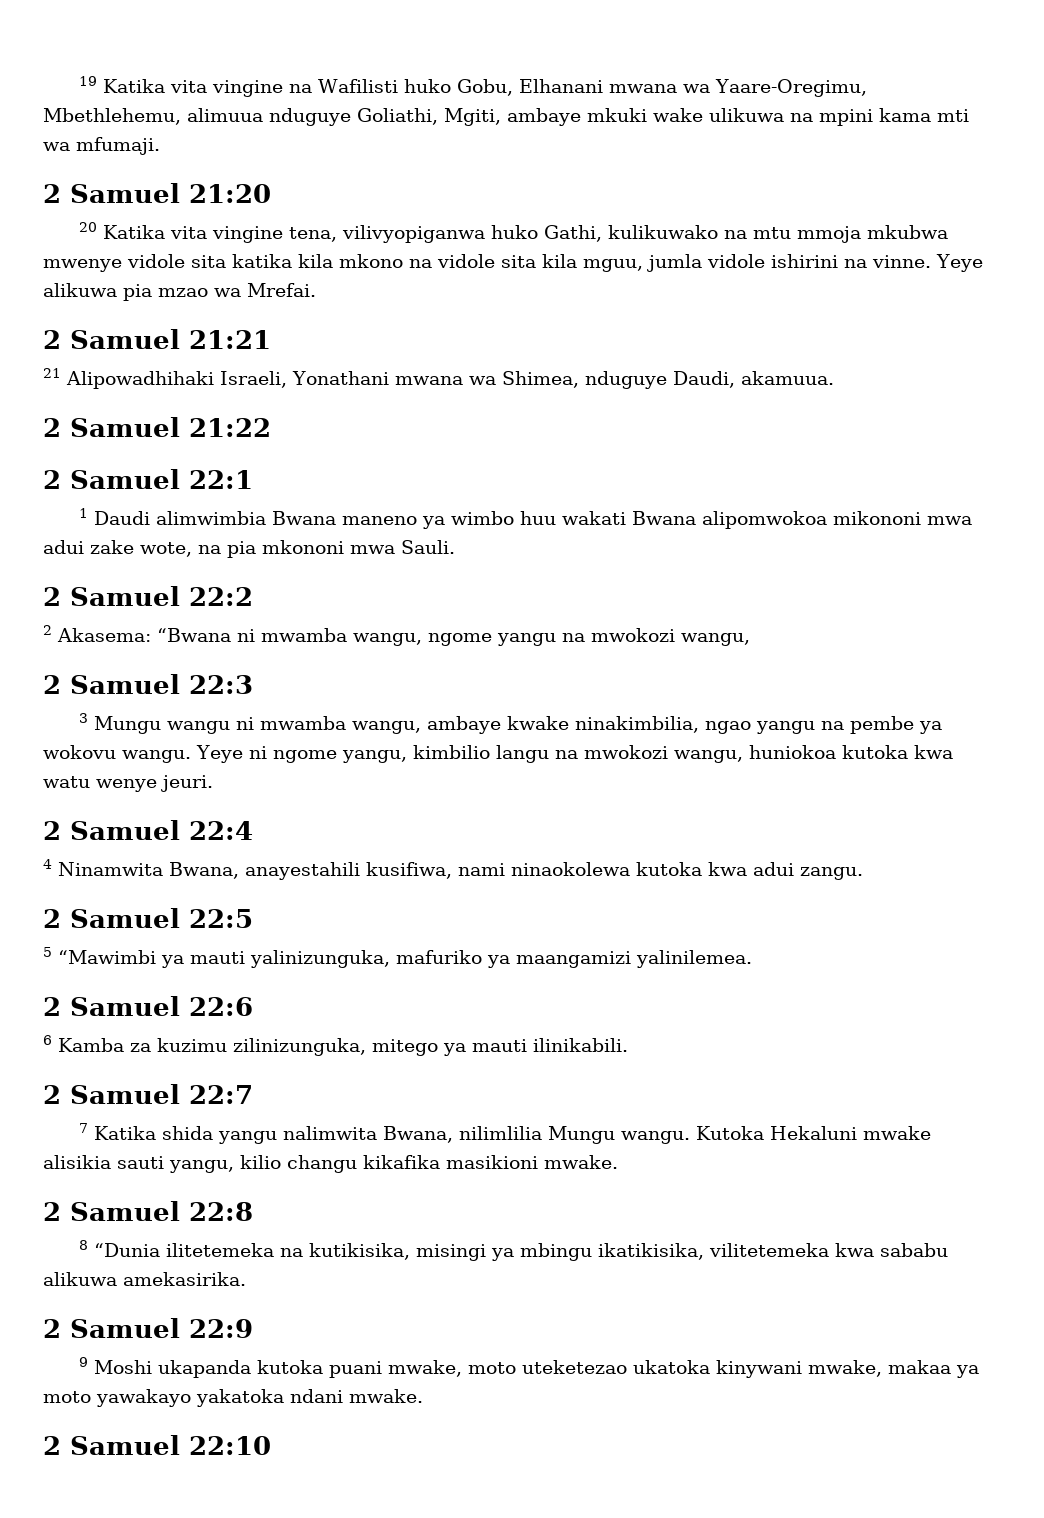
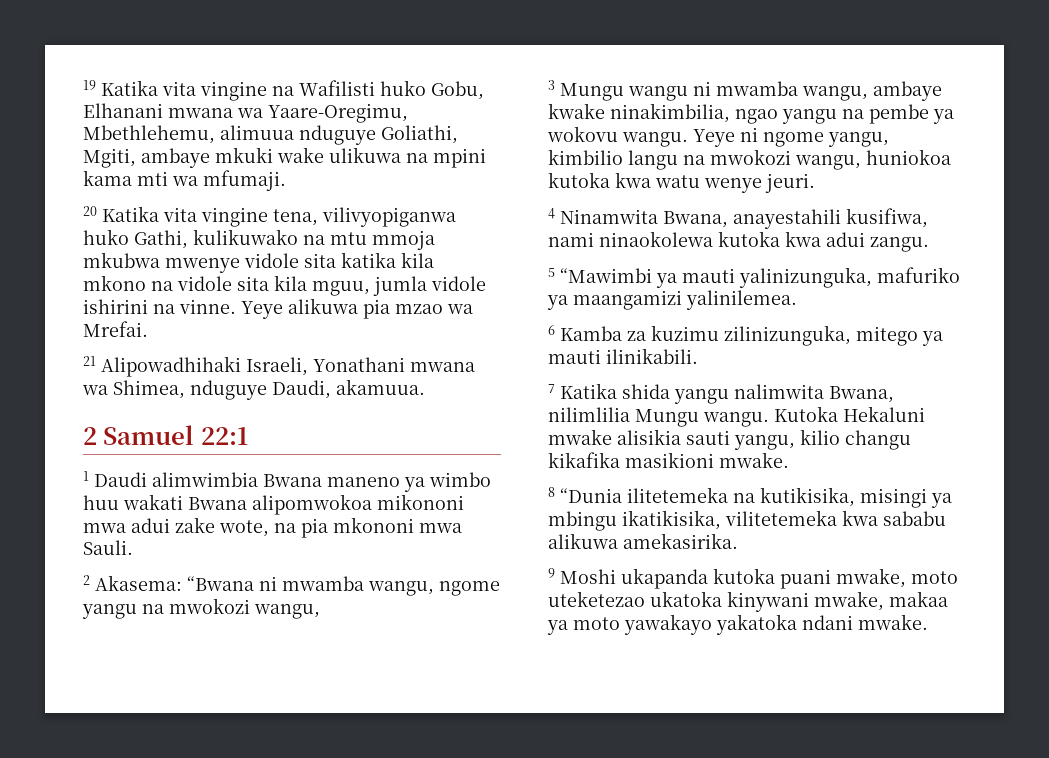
[43,183,271,203] // 2 Samuel 21:20 -> (286, 180) none
[43,329,271,349] // 2 Samuel 21:21 -> (148, 329) none
[43,417,271,437] // 2 Samuel 21:22 -> (425, 387) none
[43,586,253,606] // 2 Samuel 22:2 -> (133, 547) none
[43,674,253,694] // 2 Samuel 22:3 -> (320, 611) none
[43,820,253,840] // 2 Samuel 22:4 -> (815, 183) none
[43,908,253,928] // 2 Samuel 22:5 -> (929, 244) none
[43,996,253,1016] // 2 Samuel 22:6 -> (797, 300) none
[43,1084,253,1104] // 2 Samuel 22:7 -> (698, 356) none
[43,1201,253,1221] // 2 Samuel 22:8 -> (789, 460) none
[43,1318,253,1338] // 2 Samuel 22:9 -> (738, 541) none
[43,1435,271,1455] // 2 Samuel 22:10 -> (928, 622) none

